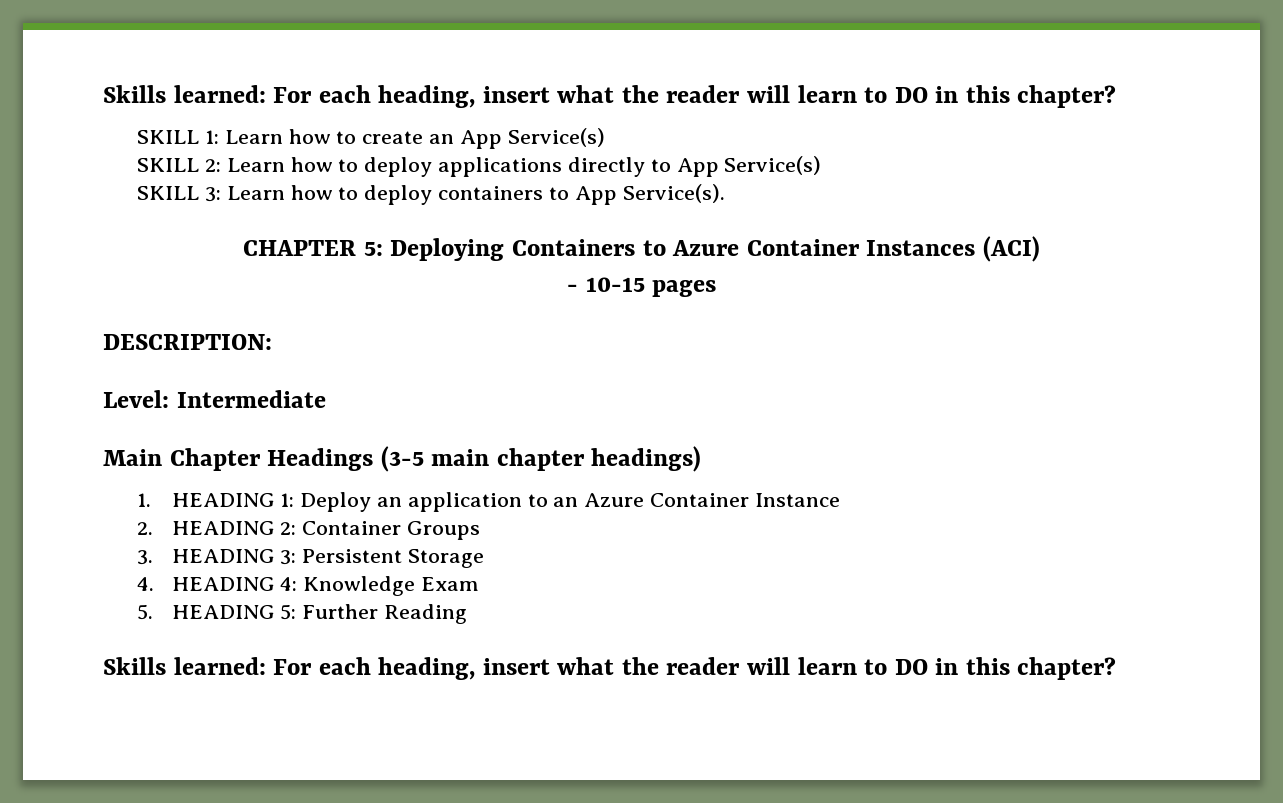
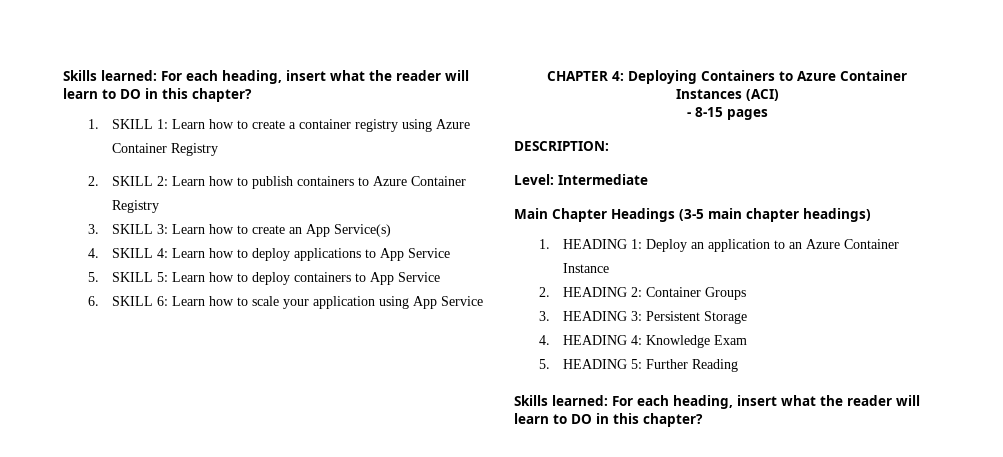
(1117, 96) none -> [87,119,99,129] 1.
(424, 137) none -> [288,119,470,132] [111,143,218,156] [87,176,466,189] [111,200,159,213] [87,224,285,234] a container registry using Azure Container Registry // 2. SKILL 2: Learn how to publish containers to Azure Container Registry // 3. SKILL 3: Learn how to create
[137,158,222,172] SKILL 2: -> [87,248,168,258] 4. SKILL 4:
[567,156,822,177] [137,186,222,202] directly to App Service(s) // SKILL 3: -> [364,248,450,261] [87,272,168,282] to App Service // 5. SKILL 5:
[622,184,725,203] Service(s). -> [397,272,440,282] [87,296,483,309] Service // 6. SKILL 6: Learn how to scale your application using App Service
[363,242,383,256] 5: -> [612,71,624,81] 4:
[585,277,645,292] 10-15 -> [694,107,723,117] 8-15

